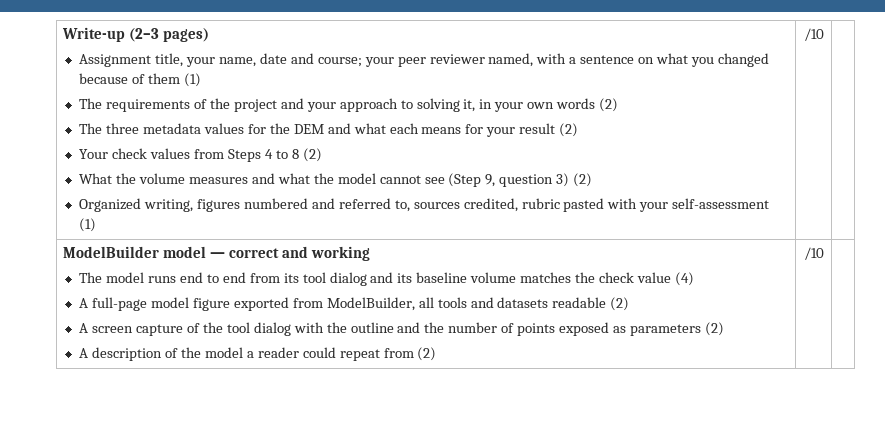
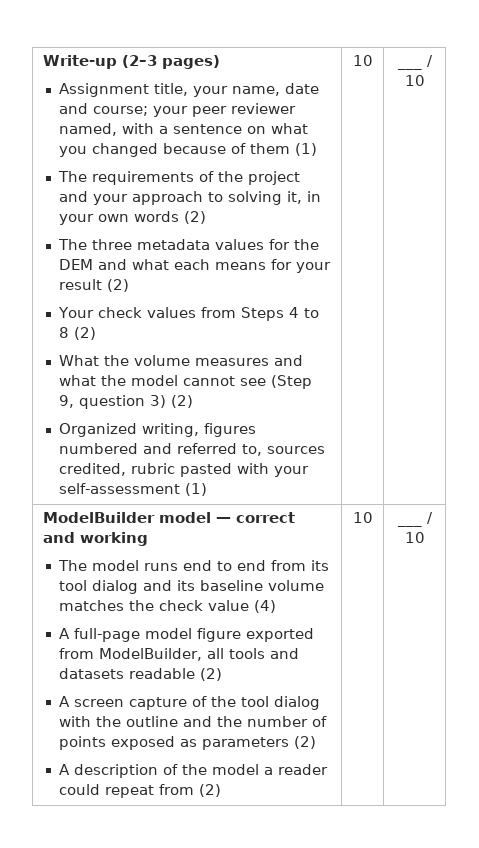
[803,28,824,41] /10 | -> [352,55,373,66] [396,55,433,70] [404,75,425,86] 10 | ___ / 10
[803,247,824,260] /10 | -> [352,512,373,523] [396,512,433,527] [404,532,425,543] 10 | ___ / 10

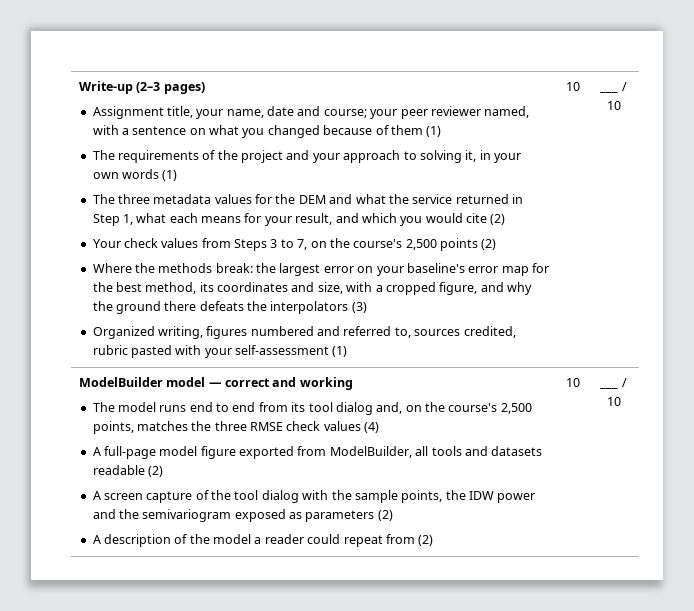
[184,211,207,224] (2) -> [162,170,178,181] (1)
[174,259,332,273] [59,279,103,290] each means for your result -> [388,194,524,204] [92,213,488,226] the service returned in Step 1, what each means for your result, and which you would cite
[289,307,320,318] [59,327,97,340] [59,355,304,366] [59,375,313,389] [59,395,194,409] 4 to 8 (2) // What the volume measures and what the model cannot see (Step 9, question 3) (2) -> [270,238,497,251] [92,263,550,276] [92,282,533,295] [92,301,367,314] 3 to 7, on the course's 2,500 points (2) // Where the methods break: the largest error on your baseline's error map for the best method, its coordinates and size, with a cropped figure, and why the ground there defeats the interpolators (3)
[143,580,325,591] [59,600,250,611] and its baseline volume matches the check value -> [376,402,532,414] [92,421,361,434] and, on the course's 2,500 points, matches the three RMSE check values
[126,716,328,727] [59,736,107,750] outline and the number of points -> [354,490,536,503] [92,509,232,522] sample points, the IDW power and the semivariogram

